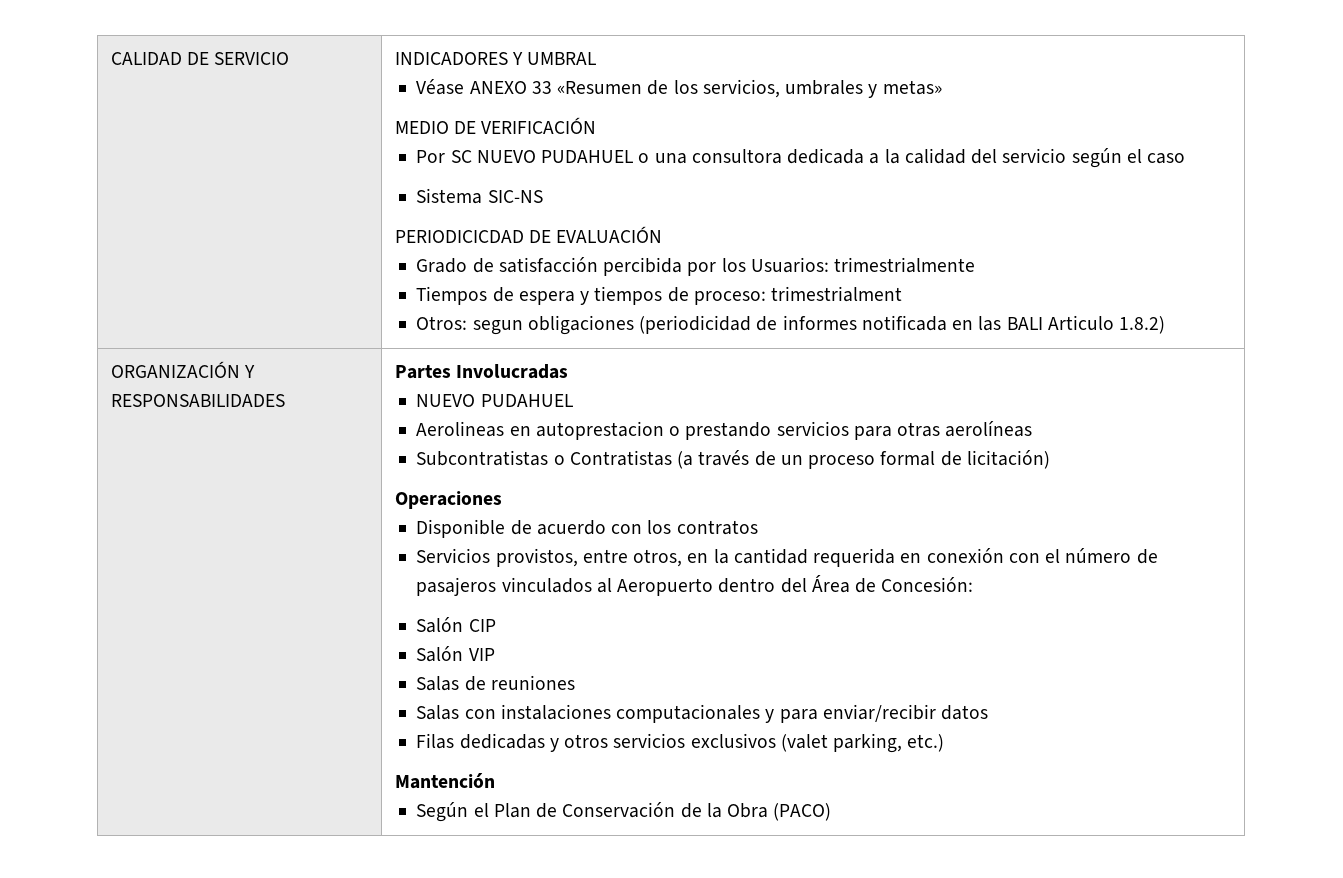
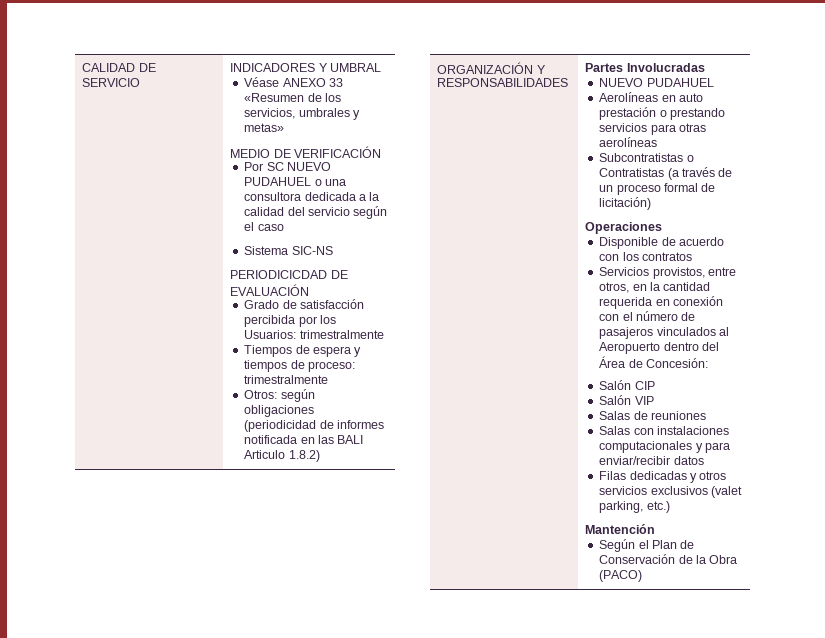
[834,257,976,273] trimestrialmente -> [299,330,384,339] trimestralmente
[771,286,903,302] trimestrialment -> [244,375,329,384] trimestralmente
[472,320,523,335] segun -> [280,389,315,402] según
[416,421,664,440] Aerolineas en autoprestacion -> [599,92,703,102] [599,107,657,120] Aerolíneas en auto prestación

